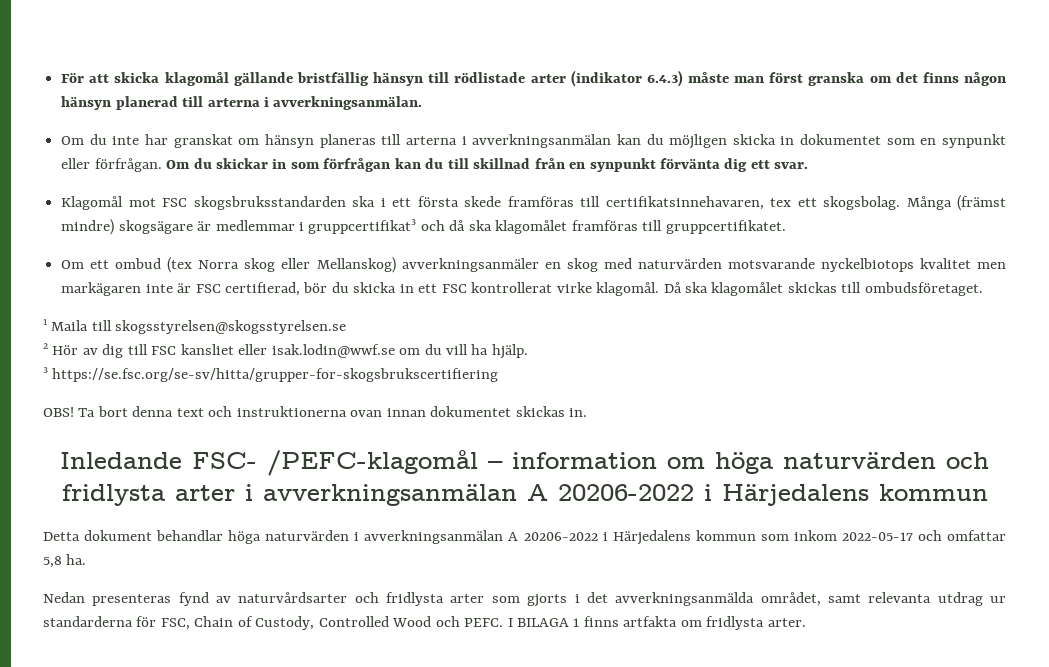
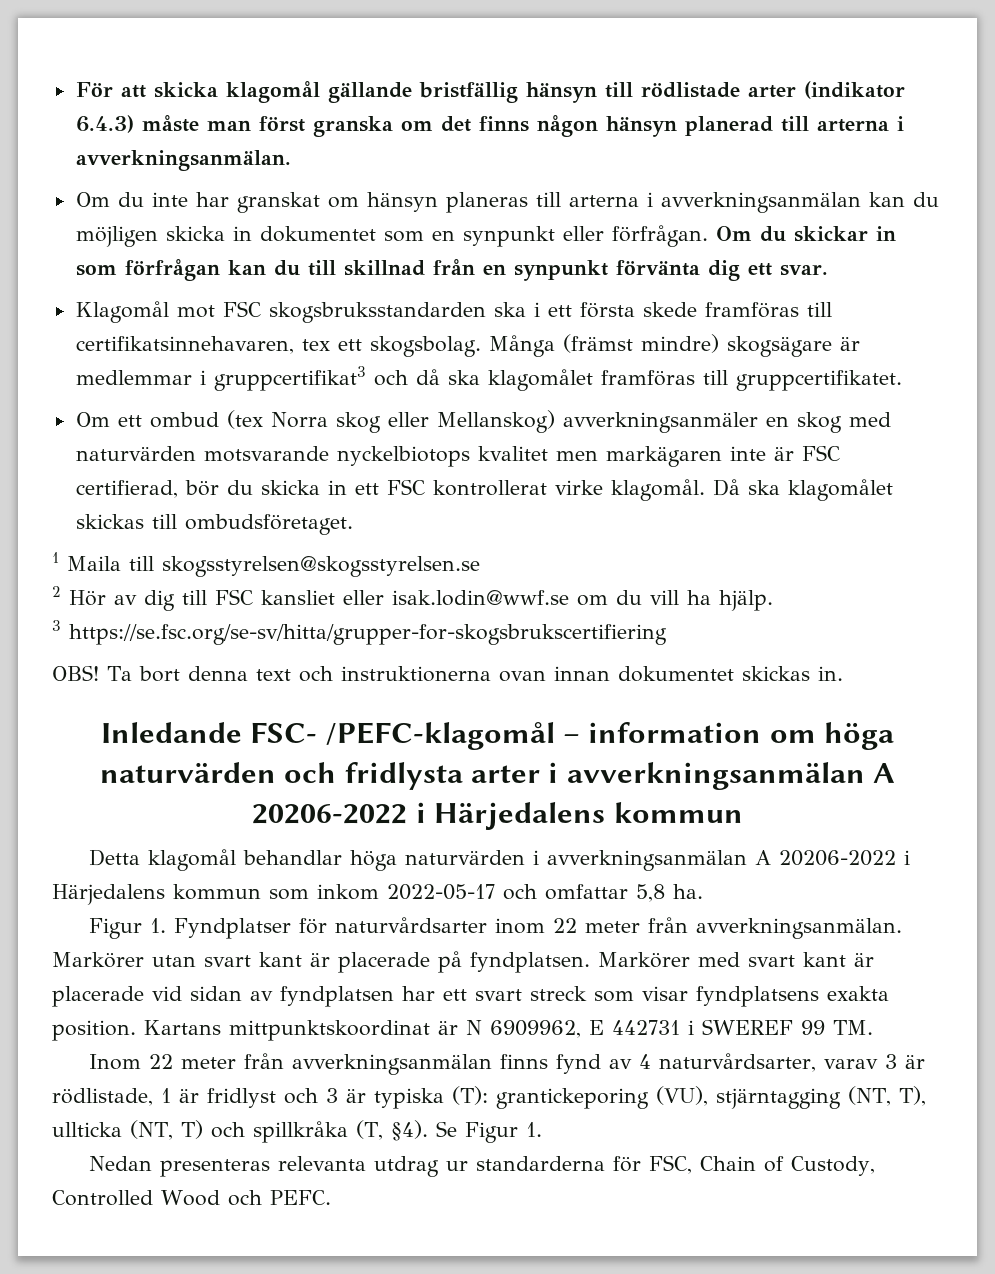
[84,530,153,541] dokument -> [148,849,237,871] klagomål
[43,592,861,607] Nedan presenteras fynd av naturvårdsarter och fridlysta arter som gjorts i det avverkningsanmälda området, samt -> [89,917,903,939] [52,951,874,973] [52,986,889,1007] [52,1019,873,1041] [89,1053,926,1075] [52,1086,926,1109] [52,1120,542,1143] [89,1156,271,1177] Figur 1. Fyndplatser för naturvårdsarter inom 22 meter från avverkningsanmälan. Markörer utan svart kant är placerade på fyndplatsen. Markörer med svart kant är placerade vid sidan av fyndplatsen har ett svart streck som visar fyndplatsens exakta position. Kartans mittpunktskoordinat är N 6909962, E 442731 i SWEREF 99 TM. // Inom 22 meter från avverkningsanmälan finns fynd av 4 naturvårdsarter, varav 3 är rödlistade, 1 är fridlyst och 3 är typiska (T): grantickeporing (VU), stjärntagging (NT, T), ullticka (NT, T) och spillkråka (T, §4). Se Figur 1. // Nedan presenteras
[507,616,806,630] I BILAGA 1 finns artfakta om fridlysta arter. -> (331, 1197) none

